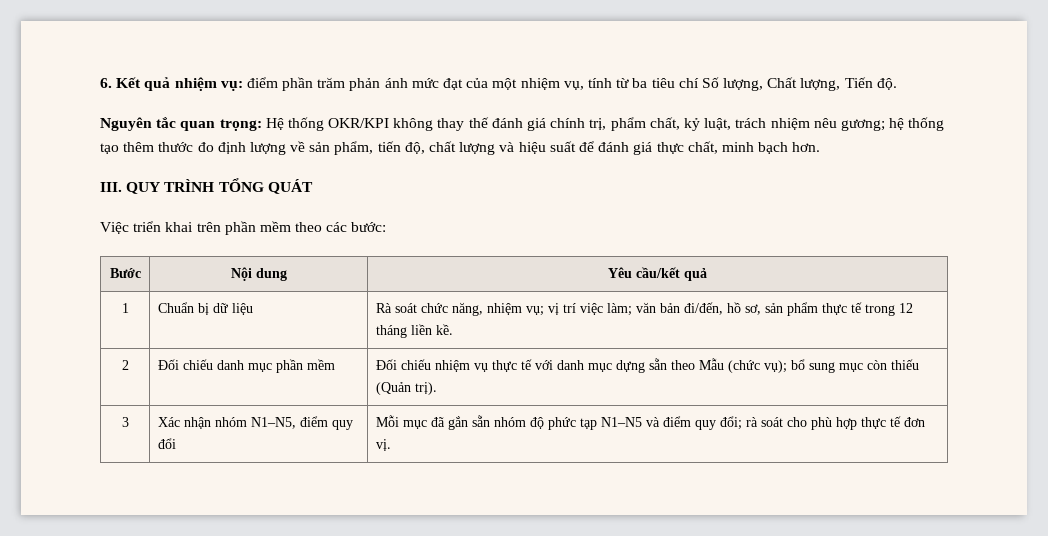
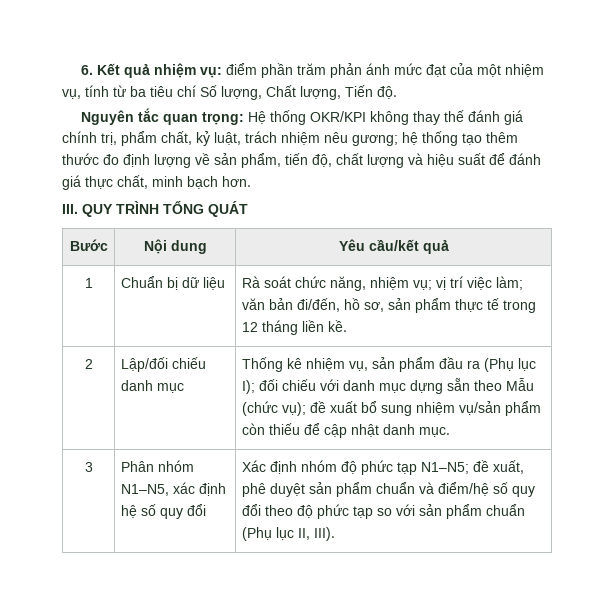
[100,221,387,235] // Việc triển khai trên phần mềm theo các bước: -> (248, 209) none
[157,359,179,370] Đối -> [120,357,168,372] Lập/đối
[275,359,335,373] [375,359,532,372] phần mềm | Đối chiếu nhiệm vụ thực tế -> [241,357,536,372] [241,379,316,394] | Thống kê nhiệm vụ, sản phẩm đầu ra (Phụ lục I); đối chiếu
[790,359,919,373] [375,382,437,395] [121,417,129,427] [157,416,353,430] [157,438,176,449] [375,415,925,430] [375,439,391,451] bổ sung mục còn thiếu (Quản trị). // 3 | Xác nhận nhóm N1–N5, điểm quy đổi | Mỗi mục đã gắn sẵn nhóm độ phức tạp N1–N5 và điểm quy đổi; rà soát cho phù hợp thực tế đơn vị. -> [309,401,541,416] [241,423,450,438] [84,462,93,472] [120,460,194,472] [120,482,226,496] [120,504,206,519] [241,460,524,475] [241,482,535,497] [241,504,525,519] [241,527,335,541] đề xuất bổ sung nhiệm vụ/sản phẩm còn thiếu để cập nhật danh mục. // 3 | Phân nhóm N1–N5, xác định hệ số quy đổi | Xác định nhóm độ phức tạp N1–N5; đề xuất, phê duyệt sản phẩm chuẩn và điểm/hệ số quy đổi theo độ phức tạp so với sản phẩm chuẩn (Phụ lục II, III).

